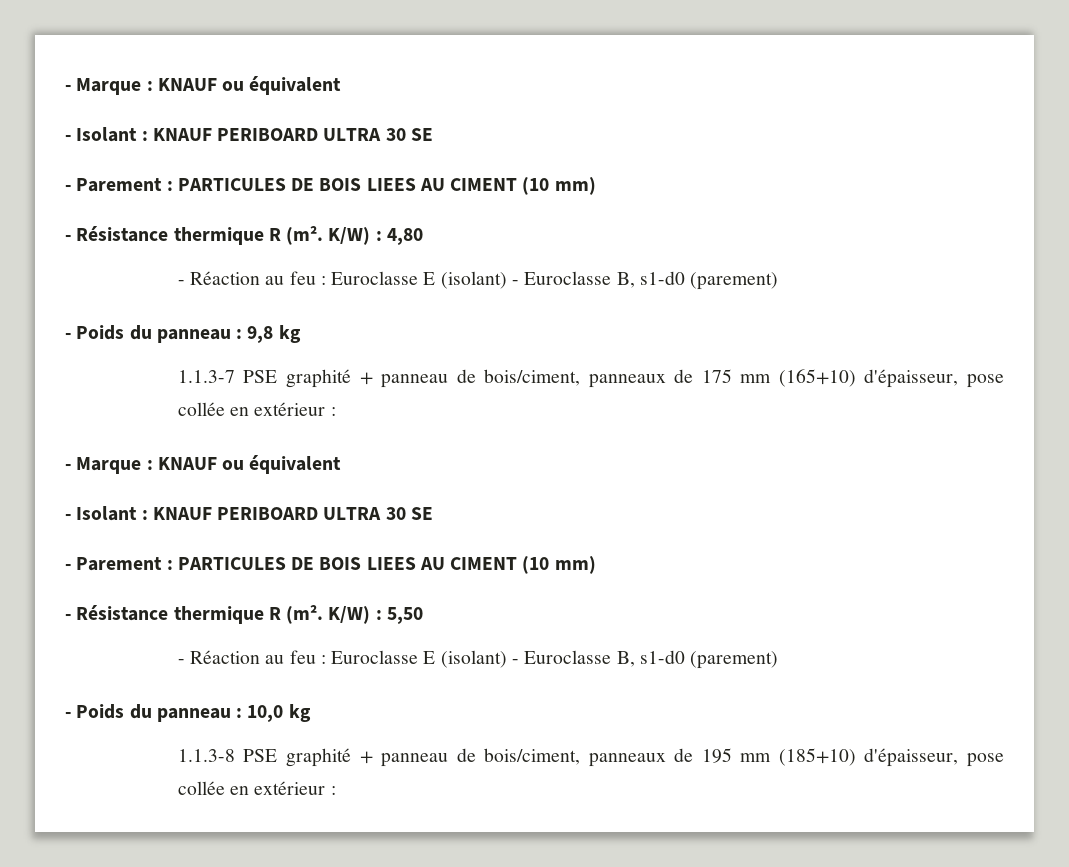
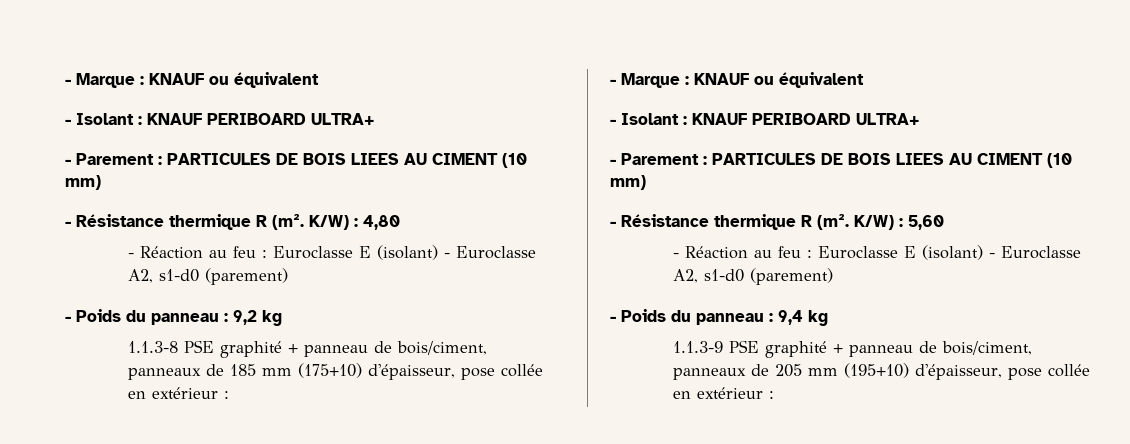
[323,128,433,141] ULTRA 30 SE -> [311,113,375,125] ULTRA+
[616,271,779,290] [65,325,301,343] [177,369,856,388] B, s1-d0 (parement) // - Poids du panneau : 9,8 kg // 1.1.3-7 PSE graphité + panneau de bois/ciment, panneaux de 175 mm (165+10) -> [127,268,288,285] [65,309,282,326] [127,340,487,358] [127,363,362,380] A2, s1-d0 (parement) // - Poids du panneau : 9,2 kg // 1.1.3-8 PSE graphité + panneau de bois/ciment, panneaux de 185 mm (175+10)
[323,507,433,520] ULTRA 30 SE -> [856,113,920,125] ULTRA+
[386,607,423,624] 5,50 -> [908,215,944,230] 5,60
[616,650,779,669] [65,704,311,722] [177,748,856,767] B, s1-d0 (parement) // - Poids du panneau : 10,0 kg // 1.1.3-8 PSE graphité + panneau de bois/ciment, panneaux de 195 mm (185+10) -> [672,268,833,285] [610,309,828,326] [672,340,1032,358] [672,363,909,380] A2, s1-d0 (parement) // - Poids du panneau : 9,4 kg // 1.1.3-9 PSE graphité + panneau de bois/ciment, panneaux de 205 mm (195+10)

